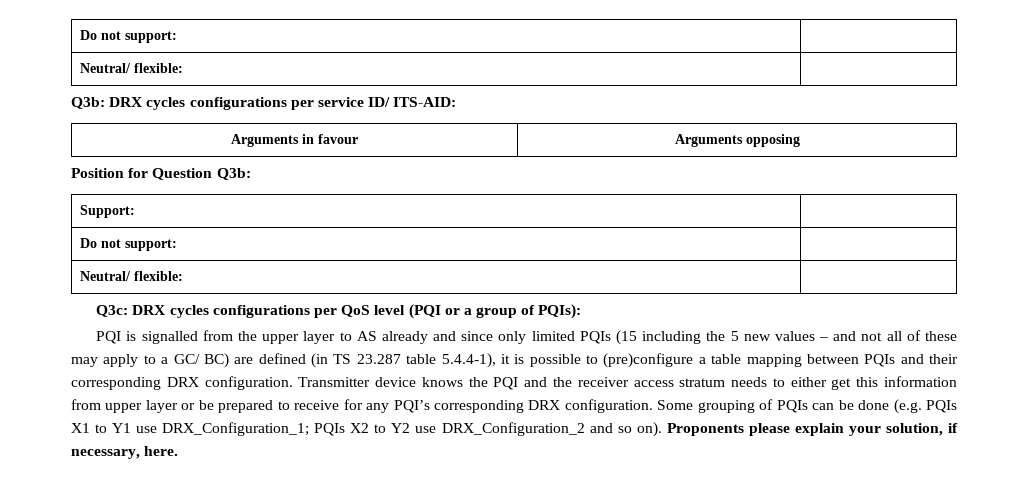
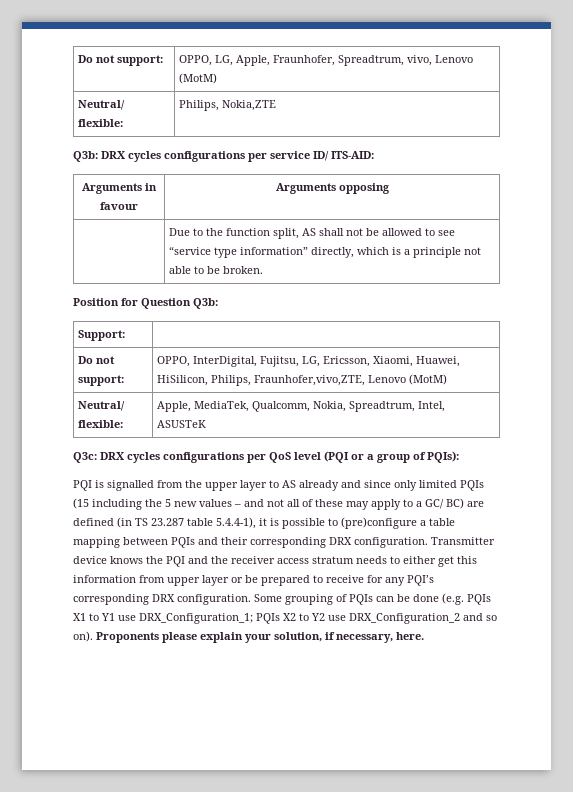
[80,30,178,43] [80,63,184,73] Do not support: | // Neutral/ flexible: | -> [78,55,164,66] [179,55,474,66] [179,73,218,84] [78,100,126,110] [78,119,124,127] [179,100,277,111] Do not support: | OPPO, LG, Apple, Fraunhofer, Spreadtrum, vivo, Lenovo (MotM) // Neutral/ flexible: | Philips, Nokia,ZTE
(800, 140) none -> [169,228,456,239] [169,246,482,258] [169,266,264,274] // | Due to the function split, AS shall not be allowed to see “service type information” directly, which is a principle not able to be broken.
[80,271,184,281] // Neutral/ flexible: | -> [157,356,461,367] [157,374,448,386] [78,401,126,411] [78,420,124,428] [157,401,446,412] [157,420,207,428] OPPO, InterDigital, Fujitsu, LG, Ericsson, Xiaomi, Huawei, HiSilicon, Philips, Fraunhofer,vivo,ZTE, Lenovo (MotM) // Neutral/ flexible: | Apple, MediaTek, Qualcomm, Nokia, Spreadtrum, Intel, ASUSTeK

